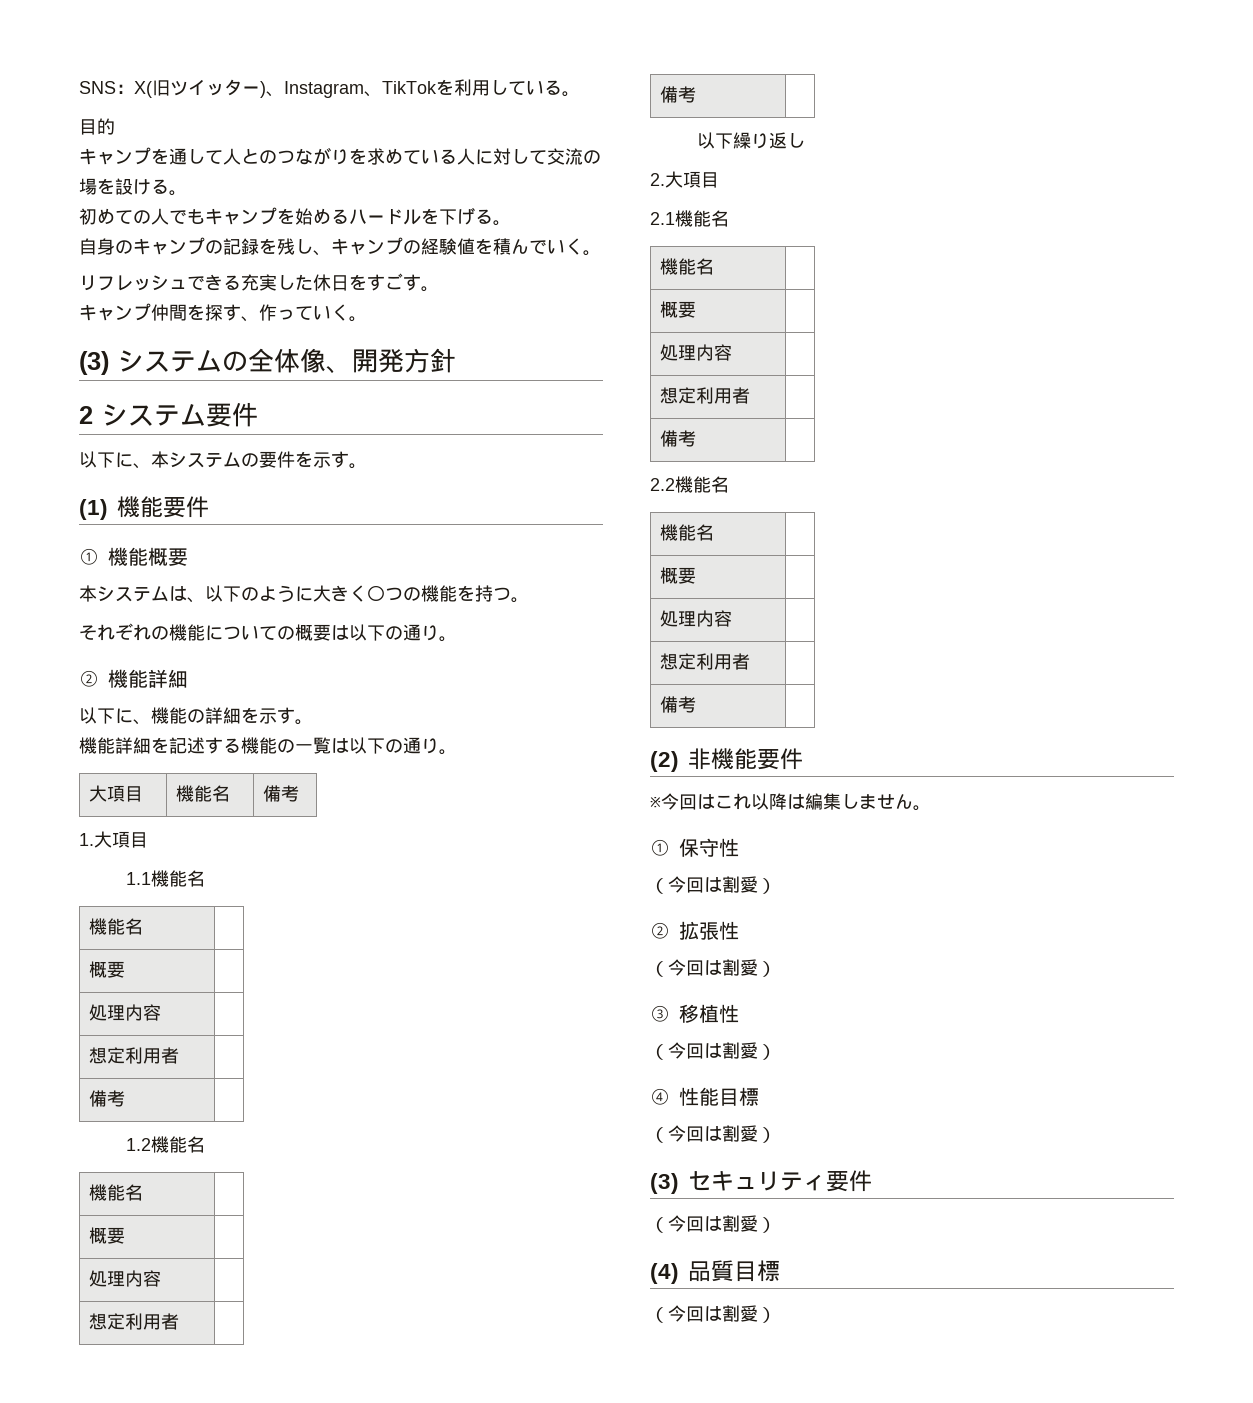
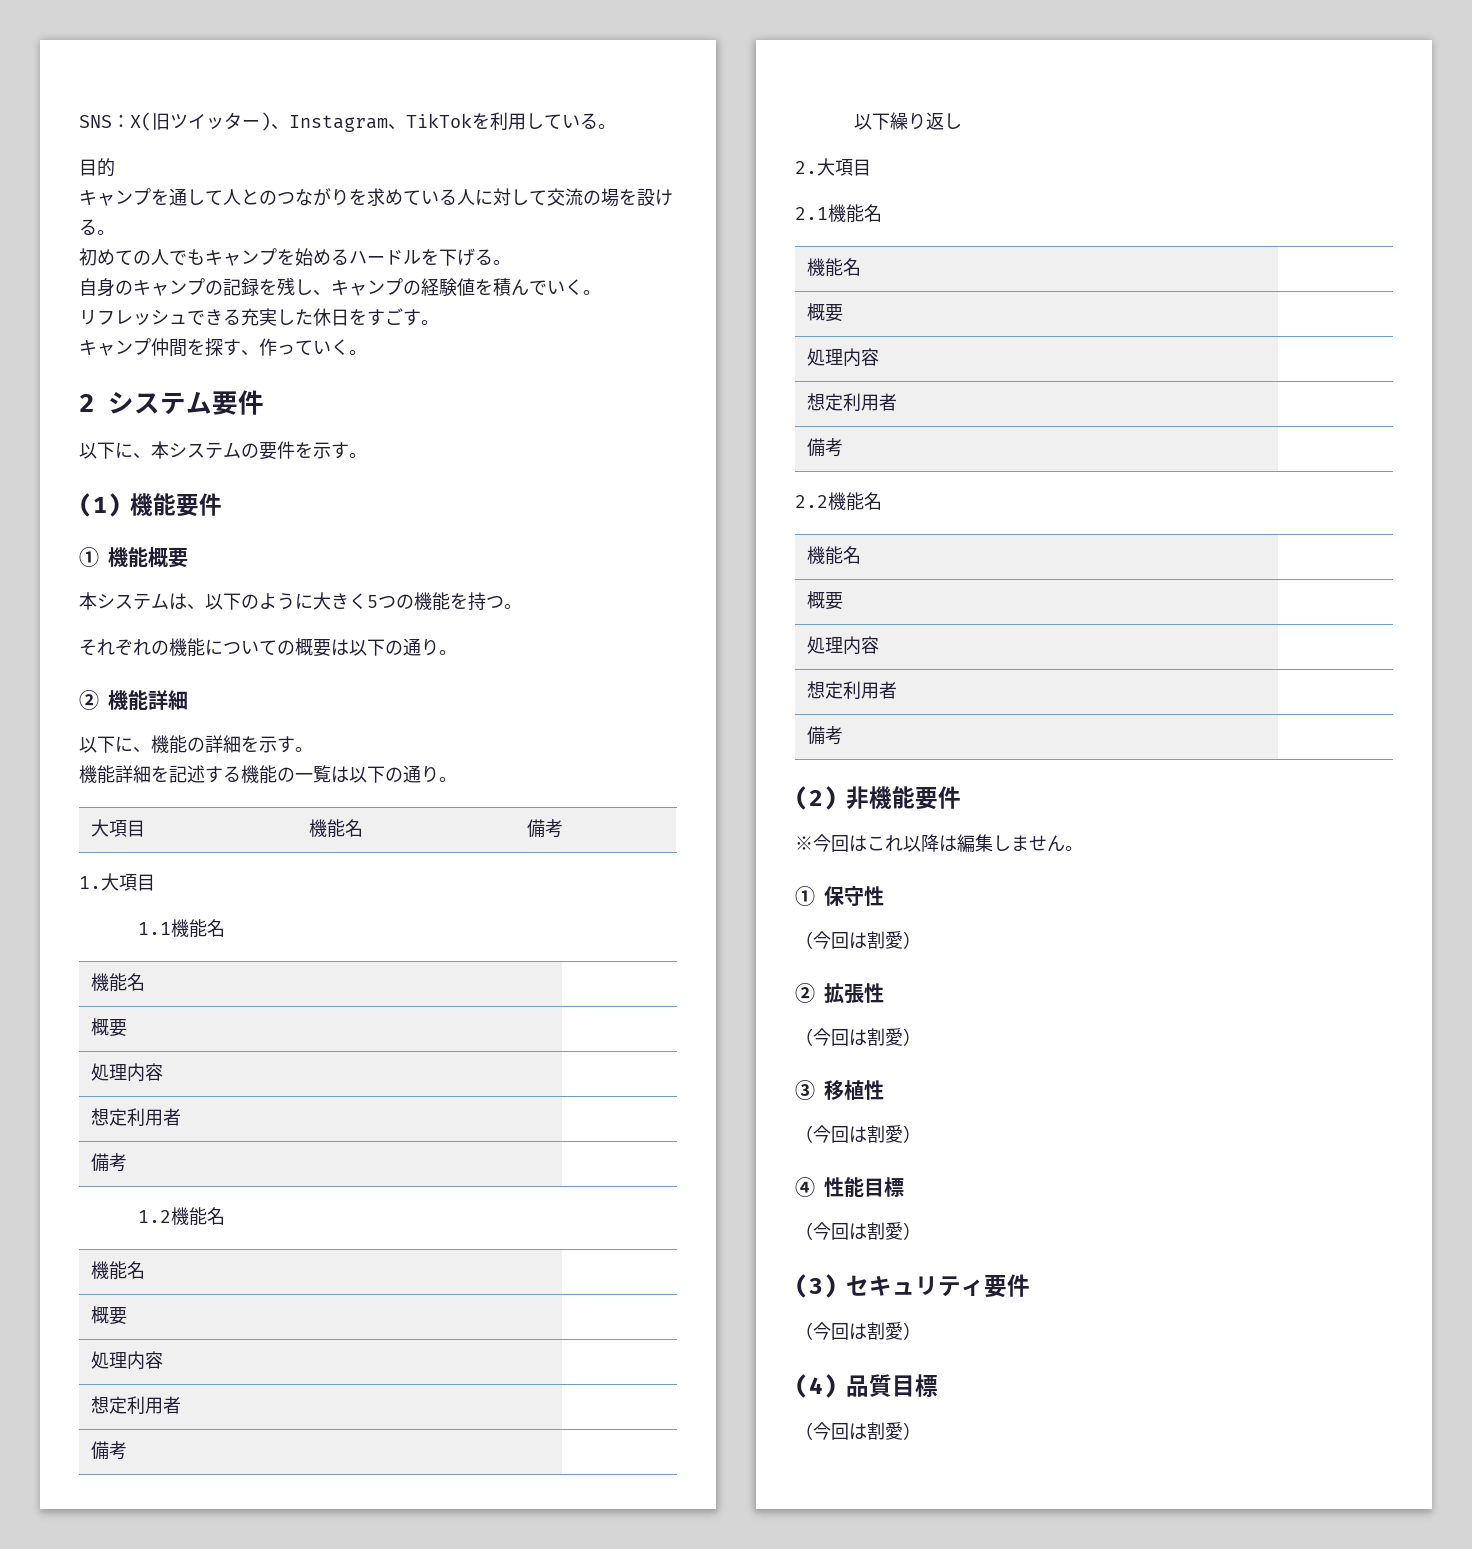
[79,348,456,375] [79,403,207,426] (3)システムの全体像、開発方針 // 2システム -> [79,391,213,415] 2システム
[367,586,385,601] 〇 -> [367,595,378,608] 5

